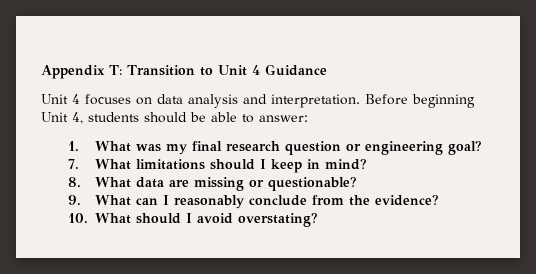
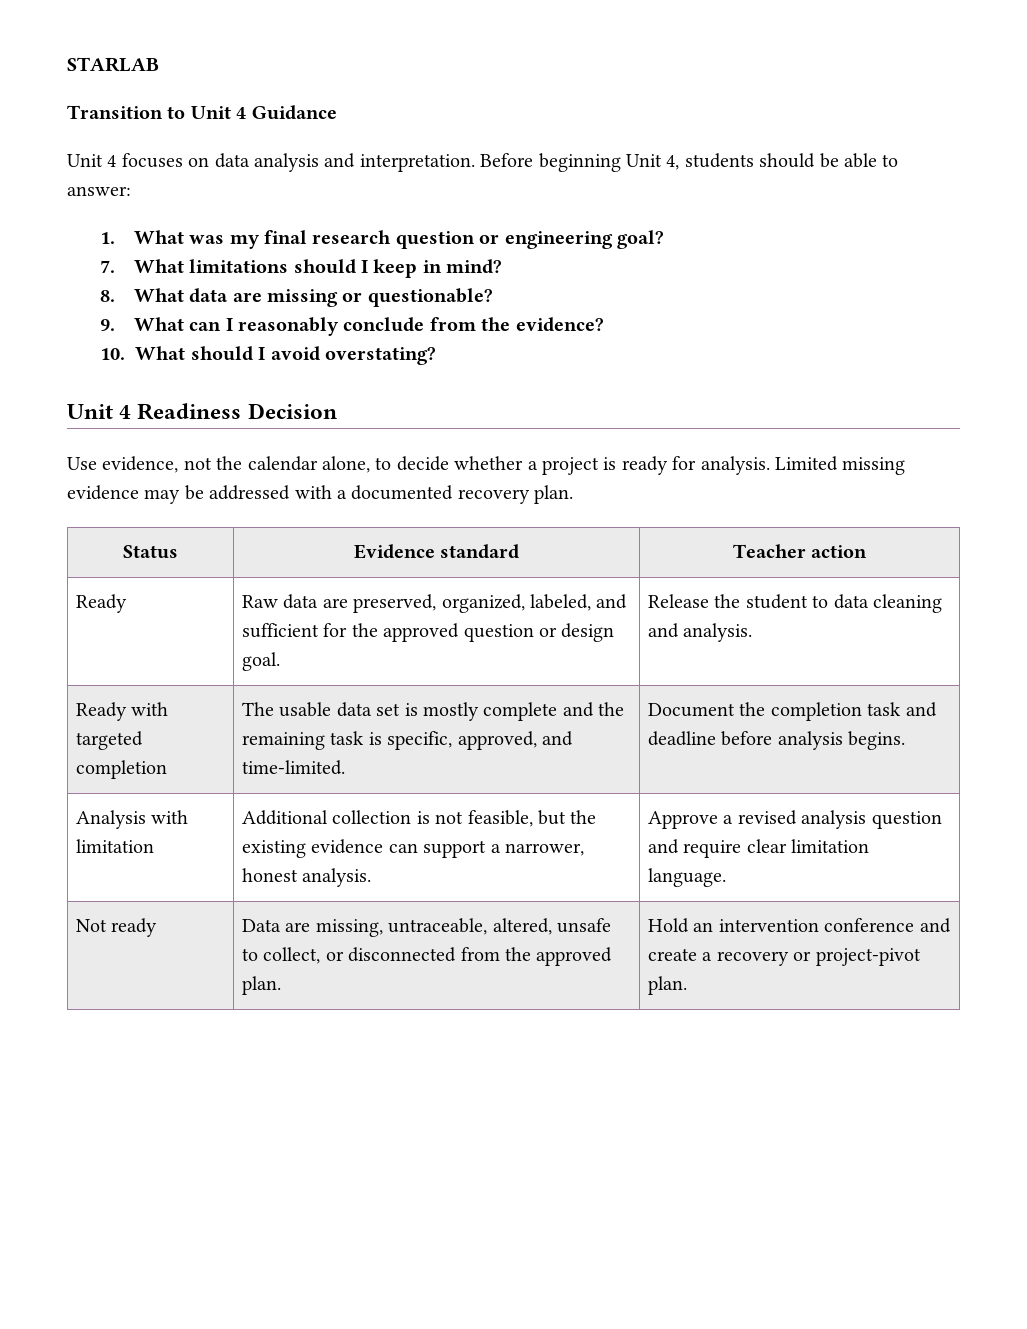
[41,65,122,79] Appendix T: -> [67,57,159,72] STARLAB //
(319, 220) none -> [67,403,337,420] [67,456,906,475] [67,485,574,504] [123,545,178,559] [353,544,520,559] [732,544,868,558] [76,594,128,613] [242,594,628,613] [242,623,615,642] [242,652,281,671] [648,594,943,613] [648,623,753,642] [76,702,169,721] [76,731,144,750] [76,760,168,779] [242,702,625,721] [242,731,574,750] [242,760,346,775] [648,702,937,721] [648,731,906,750] [76,810,189,829] [76,839,155,853] [242,810,597,827] [242,839,585,858] [242,868,372,887] [648,810,942,829] [648,839,870,858] [648,868,727,887] [76,918,158,937] [242,918,612,937] [242,947,613,966] [242,976,282,995] [648,918,951,933] [648,948,921,966] [648,976,688,995] // Unit 4 Readiness Decision // Use evidence, not the calendar alone, to decide whether a project is ready for analysis. Limited missing evidence may be addressed with a documented recovery plan. // Status | Evidence standard | Teacher action // Ready | Raw data are preserved, organized, labeled, and sufficient for the approved question or design goal. | Release the student to data cleaning and analysis. // Ready with targeted completion | The usable data set is mostly complete and the remaining task is specific, approved, and time-limited. | Document the completion task and deadline before analysis begins. // Analysis with limitation | Additional collection is not feasible, but the existing evidence can support a narrower, honest analysis. | Approve a revised analysis question and require clear limitation language. // Not ready | Data are missing, untraceable, altered, unsafe to collect, or disconnected from the approved plan. | Hold an intervention conference and create a recovery or project-pivot plan.

